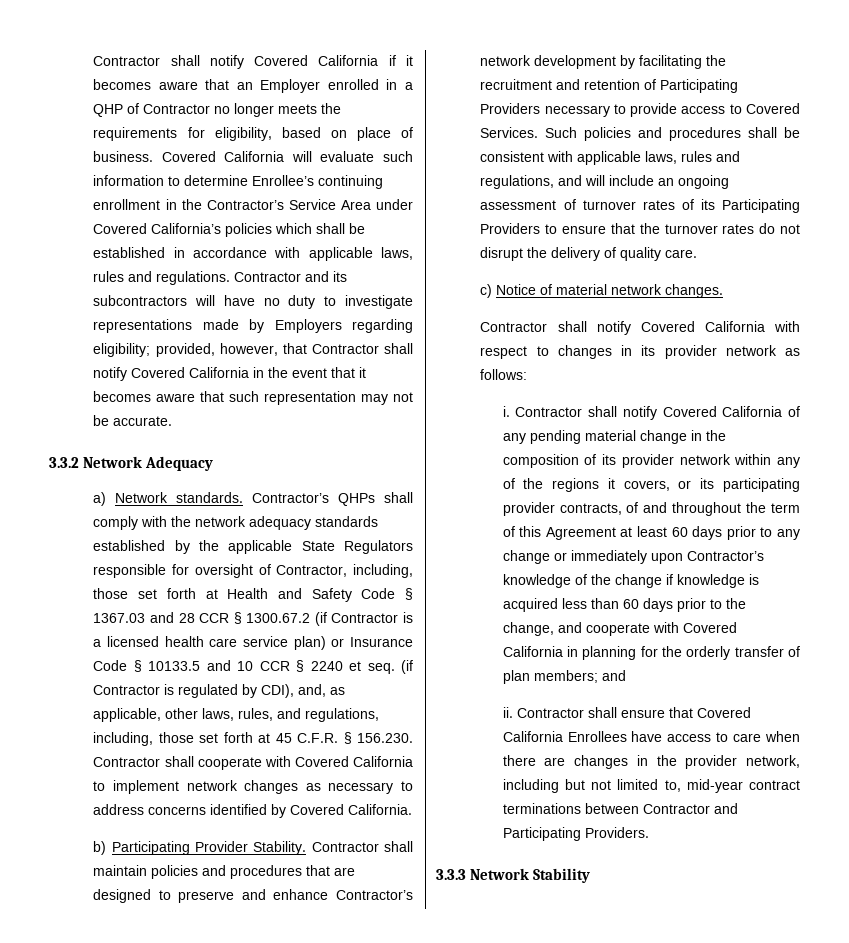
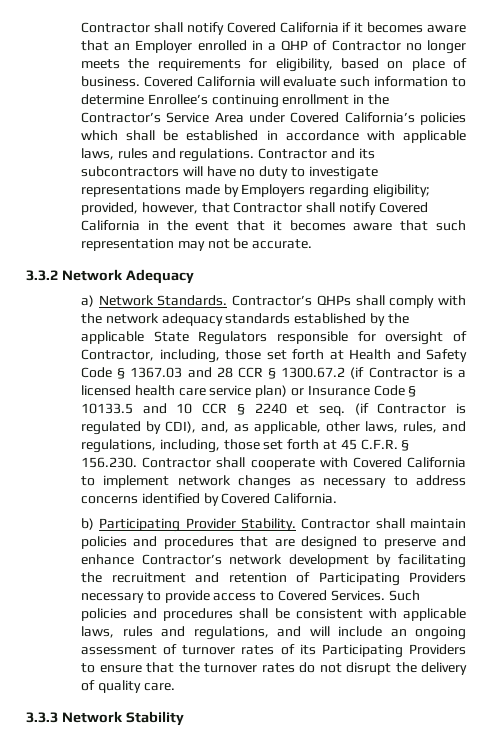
[176,492,244,503] standards. -> [157,295,228,306] Standards.
[480,284,724,298] [480,321,800,335] [480,345,800,359] [480,369,528,380] [502,406,800,420] [502,430,726,444] [502,454,800,468] [502,478,800,492] [502,502,800,516] [502,526,800,540] [502,550,764,564] [502,574,759,588] [502,598,746,612] [502,622,737,636] [502,646,800,660] [502,670,626,684] [502,707,751,718] [502,731,800,742] [502,755,800,769] [502,779,800,793] [502,803,738,814] [502,827,649,841] // c) Notice of material network changes. // Contractor shall notify Covered California with respect to changes in its provider network as follows: // i. Contractor shall notify Covered California of any pending material change in the composition of its provider network within any of the regions it covers, or its participating provider contracts, of and throughout the term of this Agreement at least 60 days prior to any change or immediately upon Contractor’s knowledge of the change if knowledge is acquired less than 60 days prior to the change, and cooperate with Covered California in planning for the orderly transfer of plan members; and // ii. Contractor shall ensure that Covered California Enrollees have access to care when there are changes in the provider network, including but not limited to, mid-year contract terminations between Contractor and Participating Providers. -> (175, 687) none

